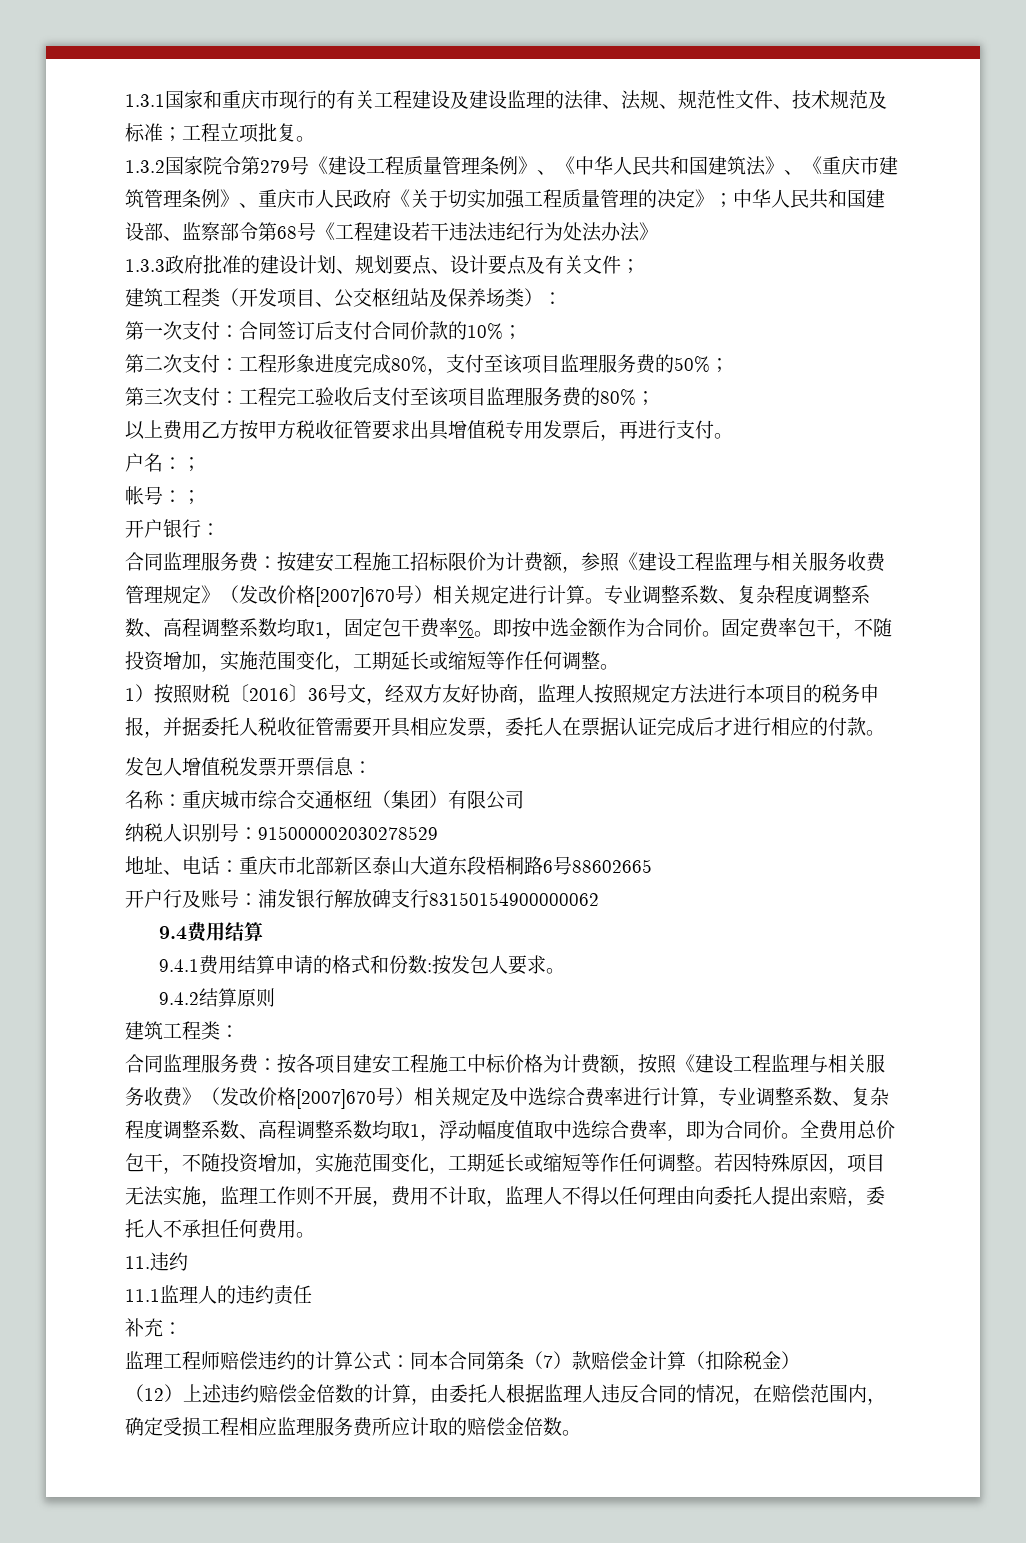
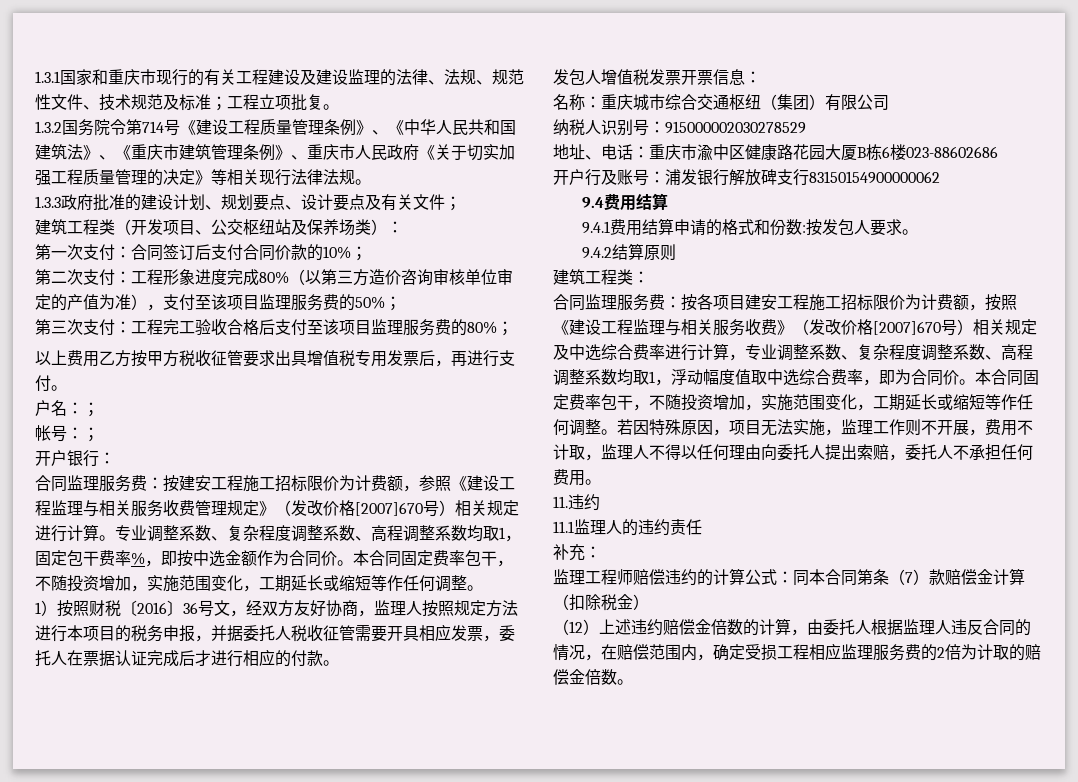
[184,156,290,175] 家院令第279 -> [78,119,164,136] 务院令第714
[714,189,885,209] [125,222,658,242] ；中华人民共和国建设部、监察部令第68号《工程建设若干违法违纪行为处法办法》 -> [211,169,371,186] 等相关现行法律法规。
(427, 364) none -> [289,269,513,286] [35,294,147,311] （以第三方造价咨询审核单位审定的产值为准）
(353, 396) none -> [227,319,259,335] 合格
[474,631,493,637] 。 -> [145,560,161,567] ，
(721, 634) none -> [353,550,401,567] 本合同
[296,856,652,875] 北部新区泰山大道东段梧桐路6号88602665 -> [697,144,998,161] 渝中区健康路花园大厦B栋6楼023-88602686
[467,1054,543,1073] 中标价格 -> [841,294,905,311] 招标限价
[800,1120,895,1140] 全费用总价 -> [975,369,1039,386] [553,394,601,410] 本合同固定费率
[372,1417,410,1436] 所应 -> [921,644,977,661] 的2倍为

